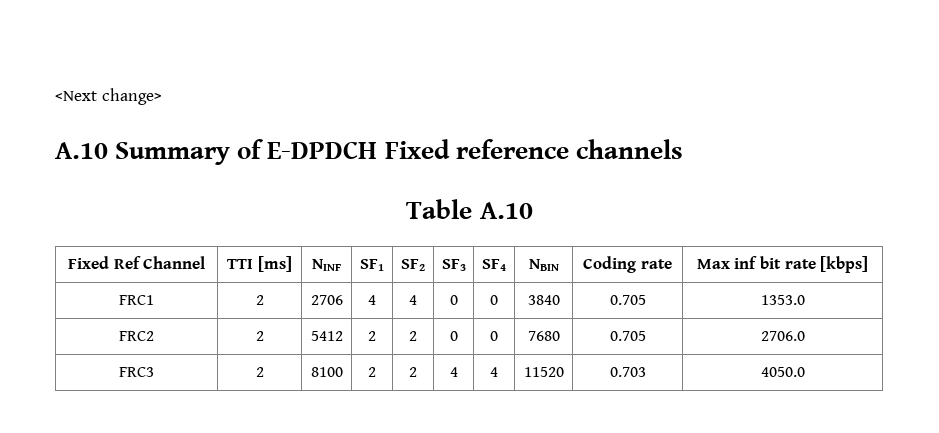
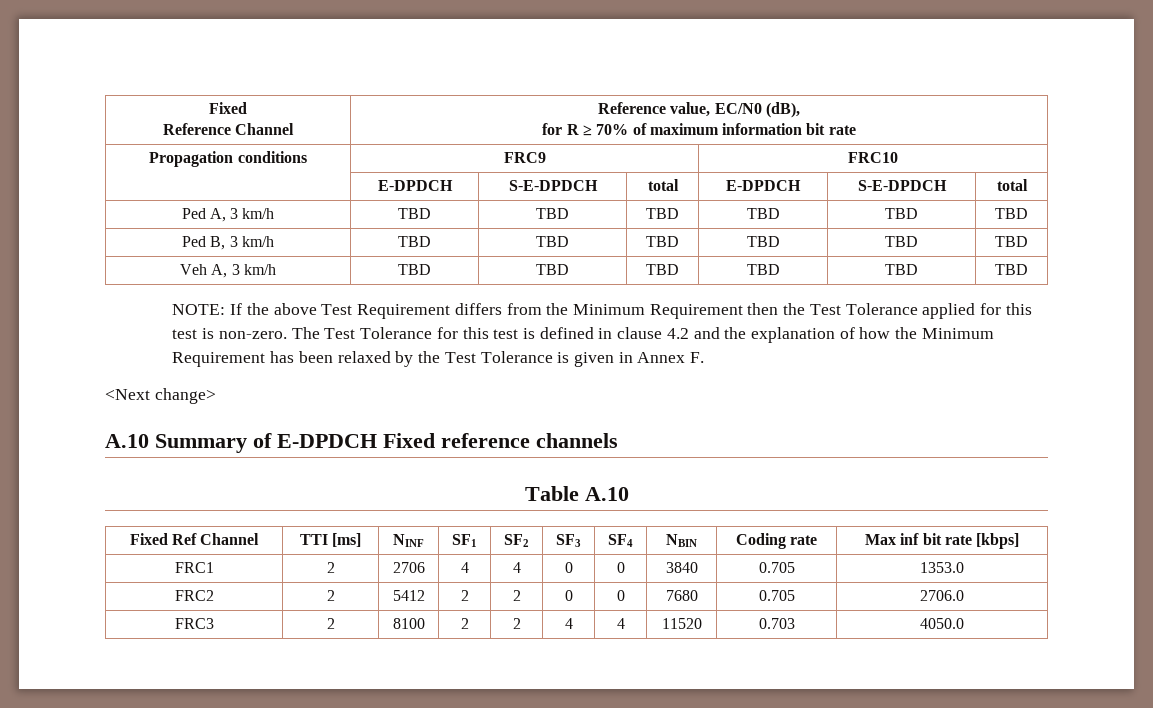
(55, 96) none -> [209,102,247,114] [162,123,295,135] [598,102,800,118] [542,123,856,136] [149,151,307,167] [503,152,546,163] [848,152,898,163] [377,180,453,191] [508,180,598,191] [647,179,679,191] [726,180,801,191] [857,180,947,191] [996,179,1028,191] [181,208,275,222] [398,208,431,219] [536,208,569,219] [646,208,679,219] [746,208,780,219] [885,208,918,219] [995,208,1028,219] [182,236,274,250] [398,236,431,247] [536,236,569,247] [646,236,679,247] [746,236,780,247] [885,236,918,247] [995,236,1028,247] [180,264,276,278] [398,264,431,275] [536,264,569,275] [646,264,679,275] [746,264,780,275] [885,264,918,275] [995,264,1028,275] [172,303,1032,319] [172,327,994,343] [172,351,705,367] Fixed // Reference Channel | Reference value, EC/N0 (dB), // for R ≥ 70% of maximum information bit rate // Propagation conditions | FRC9 | FRC10 // | E-DPDCH | S-E-DPDCH | total | E-DPDCH | S-E-DPDCH | total // Ped A, 3 km/h | TBD | TBD | TBD | TBD | TBD | TBD // Ped B, 3 km/h | TBD | TBD | TBD | TBD | TBD | TBD // Veh A, 3 km/h | TBD | TBD | TBD | TBD | TBD | TBD // NOTE: If the above Test Requirement differs from the Minimum Requirement then the Test Tolerance applied for this test is non-zero. The Test Tolerance for this test is defined in clause 4.2 and the explanation of how the Minimum Requirement has been relaxed by the Test Tolerance is given in Annex F. //

